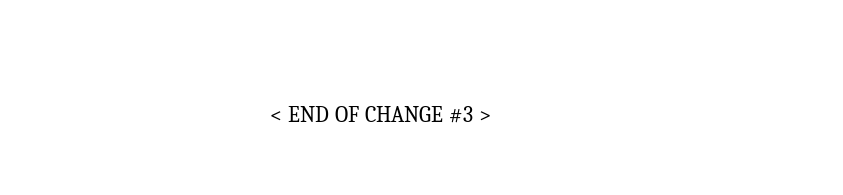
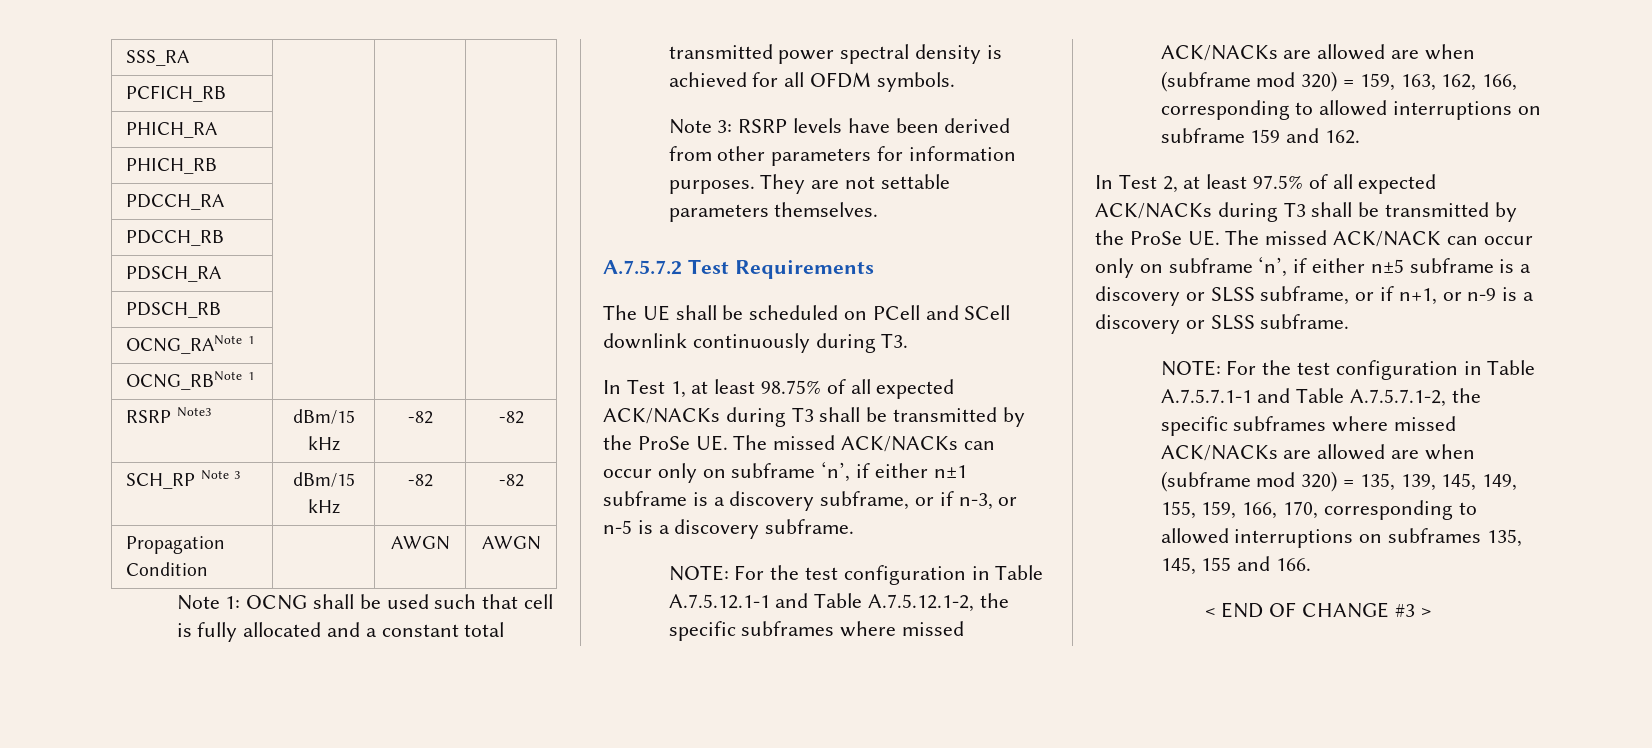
(270, 116) none -> [126,50,190,66] [126,85,227,102] [126,122,218,138] [126,158,218,174] [126,194,225,210] [126,230,225,246] [126,266,222,282] [126,302,222,318] [126,335,254,354] [126,371,254,390] [126,407,211,423] [292,409,355,424] [307,436,340,451] [407,411,433,424] [498,411,524,424] [126,470,240,489] [292,472,355,487] [307,499,340,514] [407,474,433,487] [498,474,524,487] [126,536,226,554] [126,562,209,576] [390,536,450,550] [481,536,541,550] [176,594,554,610] [176,622,505,642] [668,44,1002,64] [668,72,955,92] [668,118,1011,134] [668,146,1016,166] [668,174,950,194] [668,202,879,222] [603,259,874,279] [603,305,1011,321] [603,333,909,353] [603,379,955,399] [603,407,1025,427] [603,435,995,452] [603,461,967,483] [603,491,1018,511] [603,519,855,539] [668,565,1044,585] [668,593,1009,612] [668,621,964,641] [1160,44,1475,61] [1160,71,1518,92] [1160,100,1541,120] [1160,128,1360,144] [1095,174,1437,194] [1095,202,1517,222] [1095,230,1533,247] [1095,256,1532,278] [1095,286,1535,306] [1095,314,1350,334] [1160,360,1536,380] [1160,388,1481,407] [1160,416,1456,436] [1160,444,1475,461] [1160,471,1518,492] [1160,500,1477,520] [1160,528,1522,548] [1160,556,1311,575] SSS_RA | | | // PCFICH_RB | | | // PHICH_RA | | | // PHICH_RB | | | // PDCCH_RA | | | // PDCCH_RB | | | // PDSCH_RA | | | // PDSCH_RB | | | // OCNG_RANote 1 | | | // OCNG_RBNote 1 | | | // RSRP Note3 | dBm/15 kHz | -82 | -82 // SCH_RP Note 3 | dBm/15 kHz | -82 | -82 // Propagation Condition | | AWGN | AWGN // Note 1: OCNG shall be used such that cell is fully allocated and a constant total transmitted power spectral density is achieved for all OFDM symbols. // Note 3: RSRP levels have been derived from other parameters for information purposes. They are not settable parameters themselves. // A.7.5.7.2 Test Requirements // The UE shall be scheduled on PCell and SCell downlink continuously during T3. // In Test 1, at least 98.75% of all expected ACK/NACKs during T3 shall be transmitted by the ProSe UE. The missed ACK/NACKs can occur only on subframe ‘n’, if either n±1 subframe is a discovery subframe, or if n-3, or n-5 is a discovery subframe. // NOTE: For the test configuration in Table A.7.5.12.1-1 and Table A.7.5.12.1-2, the specific subframes where missed ACK/NACKs are allowed are when (subframe mod 320) = 159, 163, 162, 166, corresponding to allowed interruptions on subframe 159 and 162. // In Test 2, at least 97.5% of all expected ACK/NACKs during T3 shall be transmitted by the ProSe UE. The missed ACK/NACK can occur only on subframe ‘n’, if either n±5 subframe is a discovery or SLSS subframe, or if n+1, or n-9 is a discovery or SLSS subframe. // NOTE: For the test configuration in Table A.7.5.7.1-1 and Table A.7.5.7.1-2, the specific subframes where missed ACK/NACKs are allowed are when (subframe mod 320) = 135, 139, 145, 149, 155, 159, 166, 170, corresponding to allowed interruptions on subframes 135, 145, 155 and 166. //

